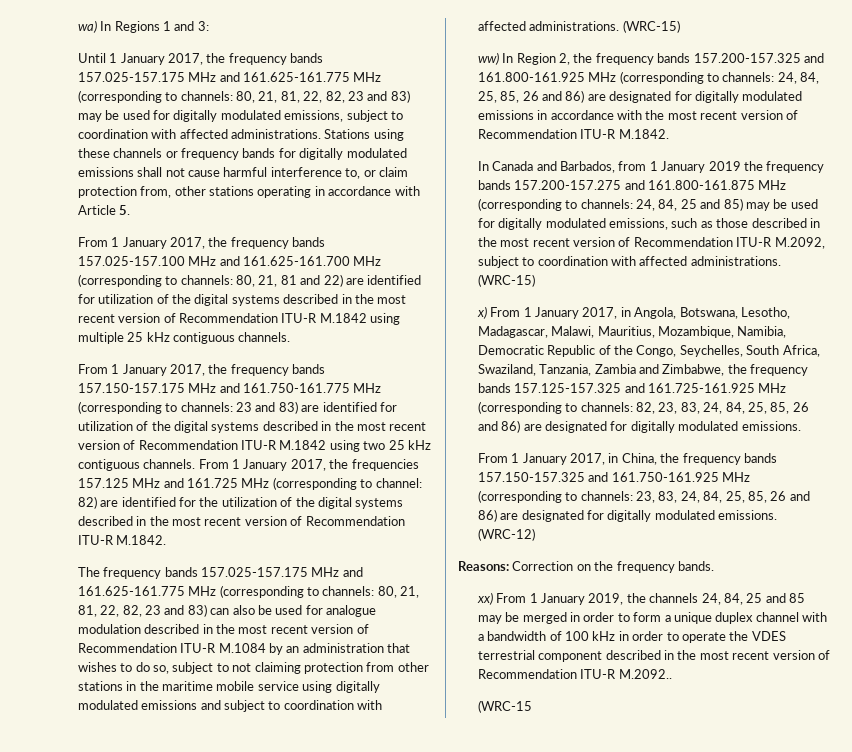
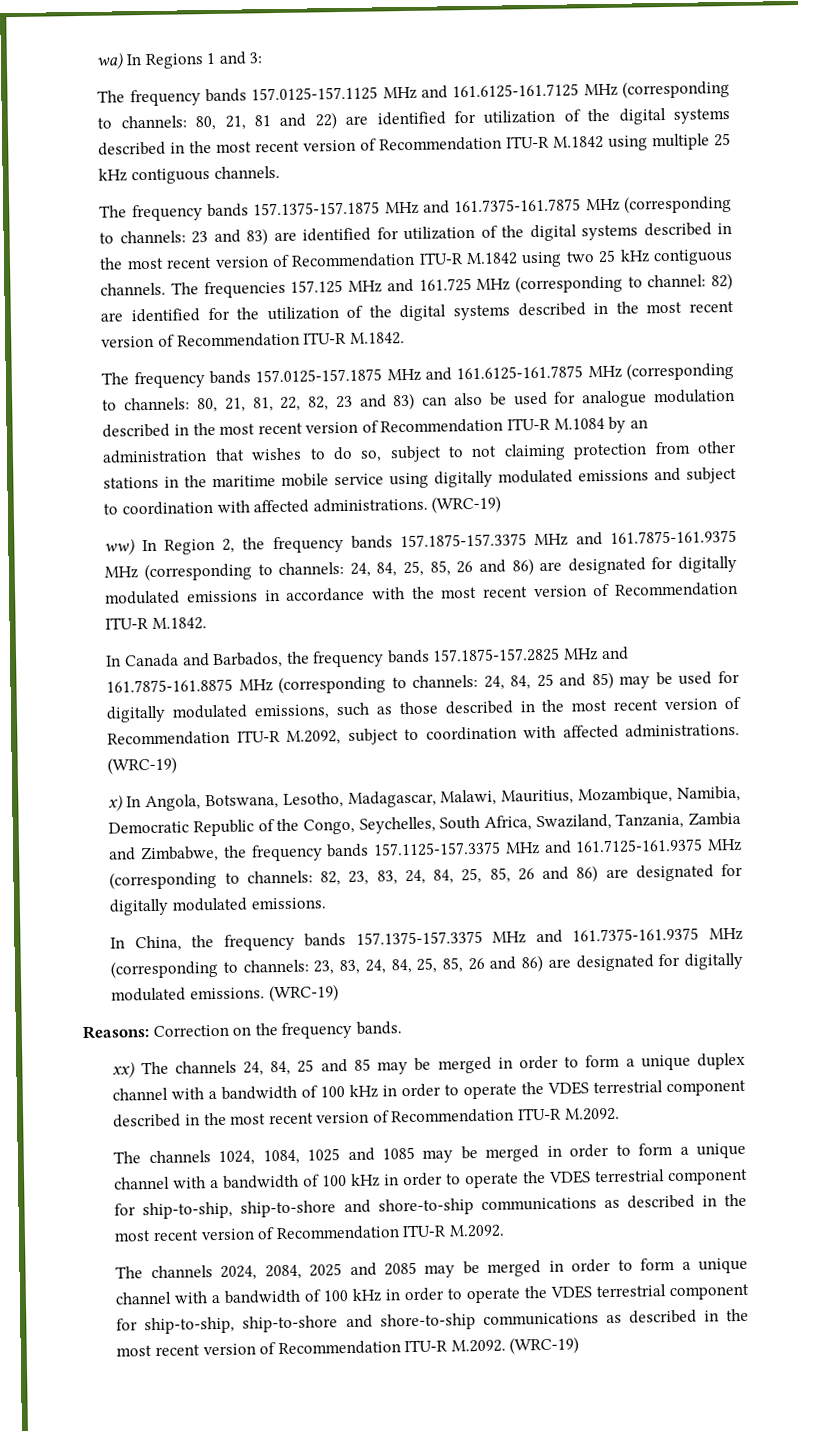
[77,53,324,65] [77,72,382,82] [77,90,410,103] [77,110,403,122] [77,129,404,141] [77,148,407,160] [77,167,408,179] [77,186,420,198] [77,205,131,215] [77,237,326,249] [77,256,351,266] Until 1 January 2017, the frequency bands 157.025-157.175 MHz and 161.625-161.775 MHz (corresponding to channels: 80, 21, 81, 22, 82, 23 and 83) may be used for digitally modulated emissions, subject to coordination with affected administrations. Stations using these channels or frequency bands for digitally modulated emissions shall not cause harmful interference to, or claim protection from, other stations operating in accordance with Article 5. // From 1 January 2017, the frequency bands 157.025-157.100 MHz and 161.625-161.700 -> [97,83,580,107] The frequency bands 157.0125-157.1125 MHz and 161.6125-161.7125
[77,364,326,376] [77,383,351,393] From 1 January 2017, the frequency bands 157.150-157.175 MHz and 161.750-161.775 -> [99,198,582,222] The frequency bands 157.1375-157.1875 MHz and 161.7375-161.7875
[198,459,349,471] From 1 January 2017, the -> [171,282,200,295] The
[201,567,363,577] [77,586,185,596] 157.025-157.175 MHz and 161.625-161.775 -> [255,365,584,384] 157.0125-157.1875 MHz and 161.6125-161.7875
[622,20,680,33] (WRC-15) -> [431,495,502,514] (WRC-19)
[693,53,824,63] [477,72,585,82] 157.200-157.325 and 161.800-161.925 -> [400,529,737,548] 157.1875-157.3375 MHz and 161.7875-161.9375
[618,161,825,173] [477,180,756,190] from 1 January 2019 the frequency bands 157.200-157.275 and 161.800-161.875 -> [286,646,629,668] [106,678,234,693] the frequency bands 157.1875-157.2825 MHz and 161.7875-161.8875
[477,274,535,287] (WRC-15) -> [107,756,178,775] (WRC-19)
[490,307,631,319] From 1 January 2017, in -> [126,796,142,808] In
[514,383,756,393] 157.125-157.325 and 161.725-161.925 -> [373,838,704,857] 157.1125-157.3375 MHz and 161.7125-161.9375
[477,453,777,465] [477,472,719,482] From 1 January 2017, in China, the frequency bands 157.150-157.325 and 161.750-161.925 -> [110,927,700,952] In China, the frequency bands 157.1375-157.3375 MHz and 161.7375-161.9375
[477,528,535,541] (WRC-12) -> [268,984,339,1003] (WRC-19)
[496,593,646,605] From 1 January 2019, the -> [140,1061,169,1075] The
[618,669,672,679] [477,700,532,713] M.2092.. // (WRC-15 -> [564,1107,620,1121] [113,1142,746,1165] [114,1168,749,1190] [114,1193,747,1220] [114,1224,505,1242] [115,1257,748,1280] [115,1283,750,1305] [116,1308,749,1335] [116,1336,580,1357] M.2092. // The channels 1024, 1084, 1025 and 1085 may be merged in order to form a unique channel with a bandwidth of 100 kHz in order to operate the VDES terrestrial component for ship-to-ship, ship-to-shore and shore-to-ship communications as described in the most recent version of Recommendation ITU-R M.2092. // The channels 2024, 2084, 2025 and 2085 may be merged in order to form a unique channel with a bandwidth of 100 kHz in order to operate the VDES terrestrial component for ship-to-ship, ship-to-shore and shore-to-ship communications as described in the most recent version of Recommendation ITU-R M.2092. (WRC-19)

